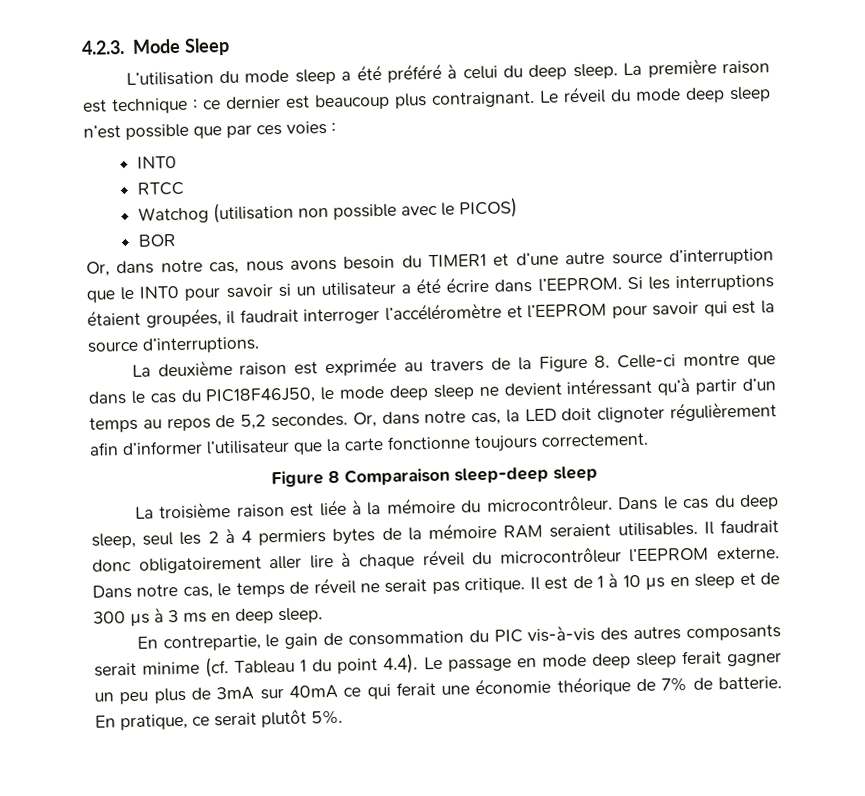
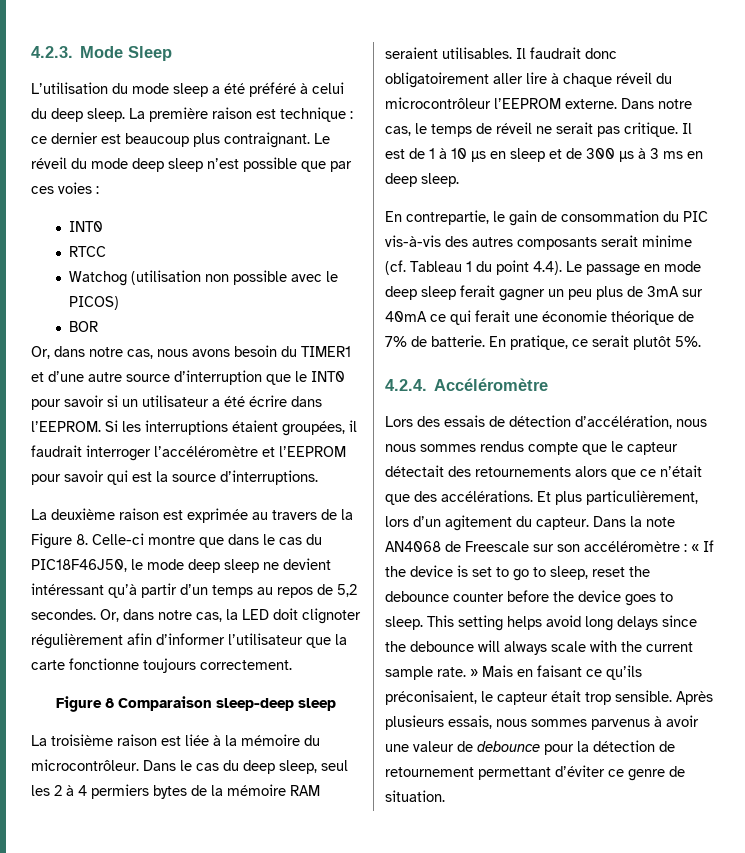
(343, 717) none -> [385,378,549,391] [385,415,707,429] [385,441,678,455] [385,465,702,480] [385,490,698,505] [385,515,675,531] [385,540,714,552] [385,565,650,581] [385,590,673,606] [385,615,697,631] [385,640,693,655] [385,665,642,680] [385,690,713,705] [385,715,699,730] [385,740,675,755] [385,765,685,781] [385,790,445,802] // 4.2.4. Accéléromètre // Lors des essais de détection d’accélération, nous nous sommes rendus compte que le capteur détectait des retournements alors que ce n’était que des accélérations. Et plus particulièrement, lors d’un agitement du capteur. Dans la note AN4068 de Freescale sur son accéléromètre : « If the device is set to go to sleep, reset the debounce counter before the device goes to sleep. This setting helps avoid long delays since the debounce will always scale with the current sample rate. » Mais en faisant ce qu’ils préconisaient, le capteur était trop sensible. Après plusieurs essais, nous sommes parvenus à avoir une valeur de debounce pour la détection de retournement permettant d’éviter ce genre de situation.

